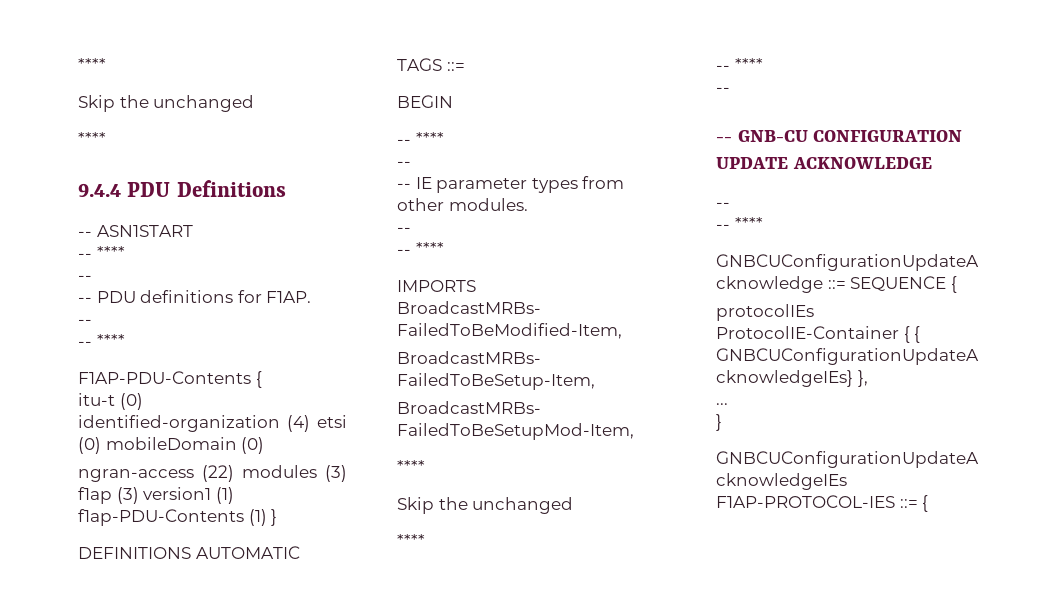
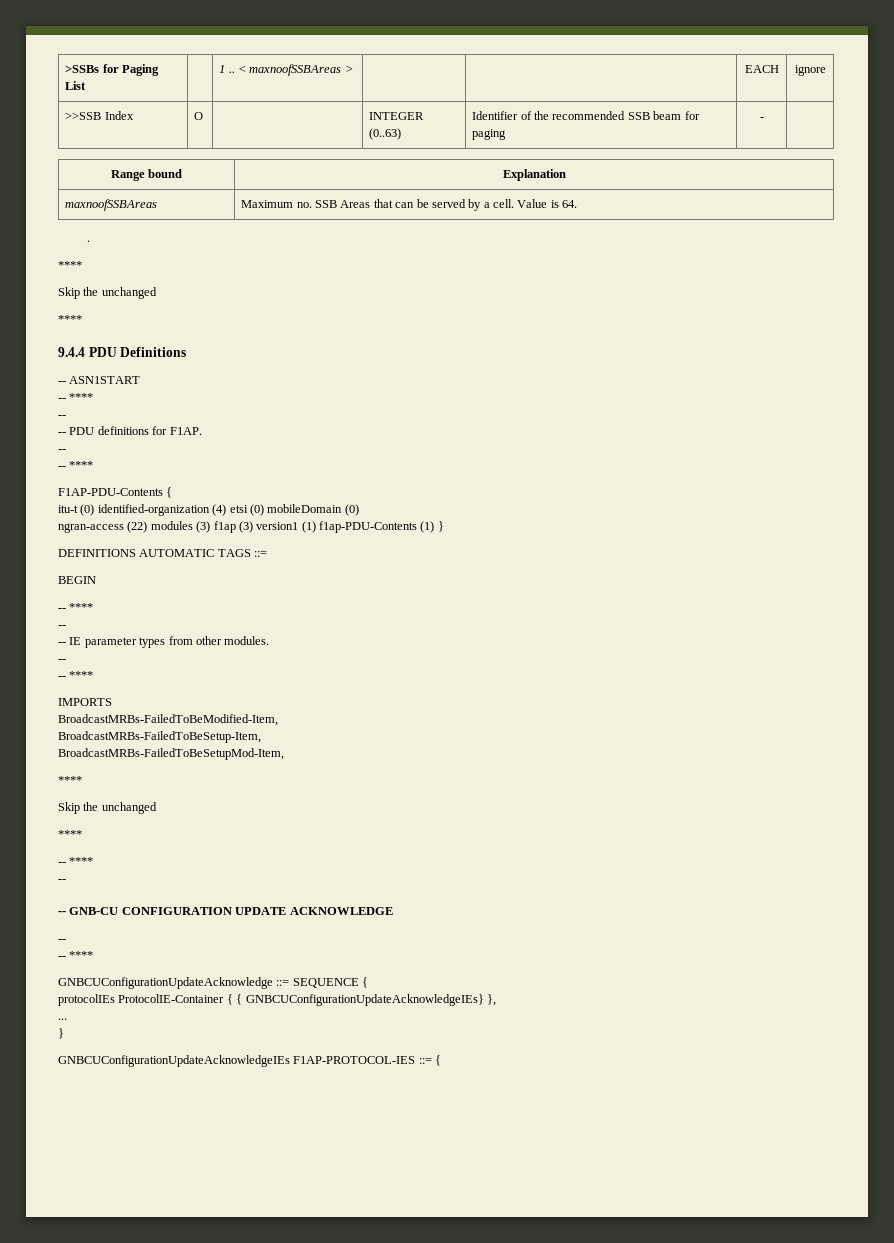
(78, 64) none -> [65,64,160,76] [65,81,87,90] [219,64,353,76] [744,65,779,73] [794,65,826,76] [65,111,134,120] [194,112,204,120] [369,112,425,120] [369,128,402,140] [472,111,700,120] [472,129,507,140] [759,117,764,120] [110,169,183,181] [502,169,566,181] [65,199,158,211] [241,199,578,211] [86,240,90,242] >SSBs for Paging List | | 1 .. < maxnoofSSBAreas > | | | EACH | ignore // >>SSB Index | O | | INTEGER (0..63) | Identifier of the recommended SSB beam for paging | - | // Range bound | Explanation // maxnoofSSBAreas | Maximum no. SSB Areas that can be served by a cell. Value is 64. // . //

